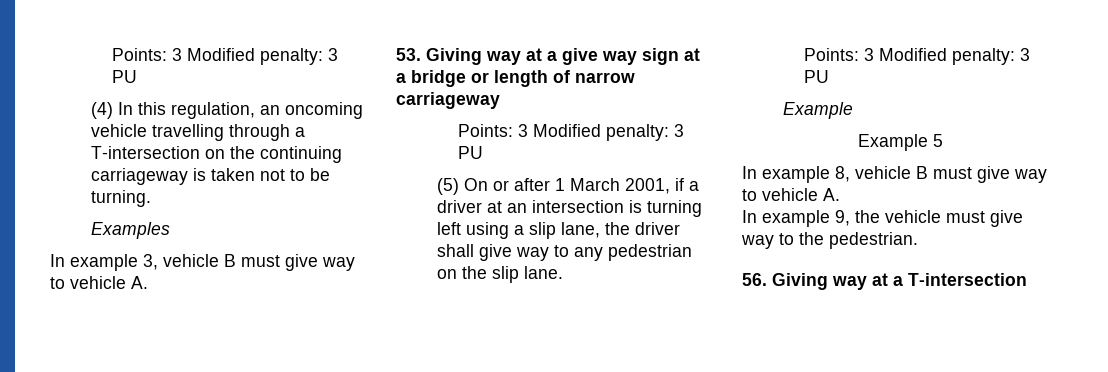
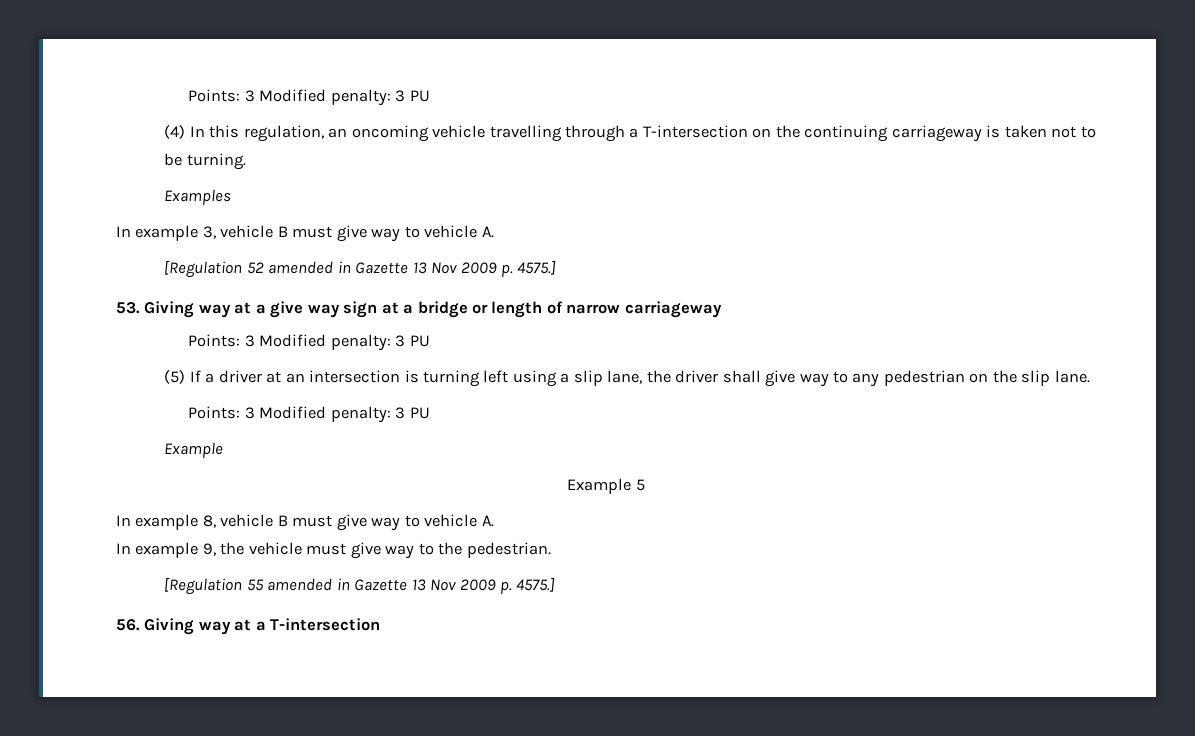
(148, 282) none -> [164,260,557,278] // [Regulation 52 amended in Gazette 13 Nov 2009 p. 4575.]
[464,178,685,194] On or after 1 March 2001, if -> [189,370,201,382] If
(918, 240) none -> [164,577,556,595] // [Regulation 55 amended in Gazette 13 Nov 2009 p. 4575.]

